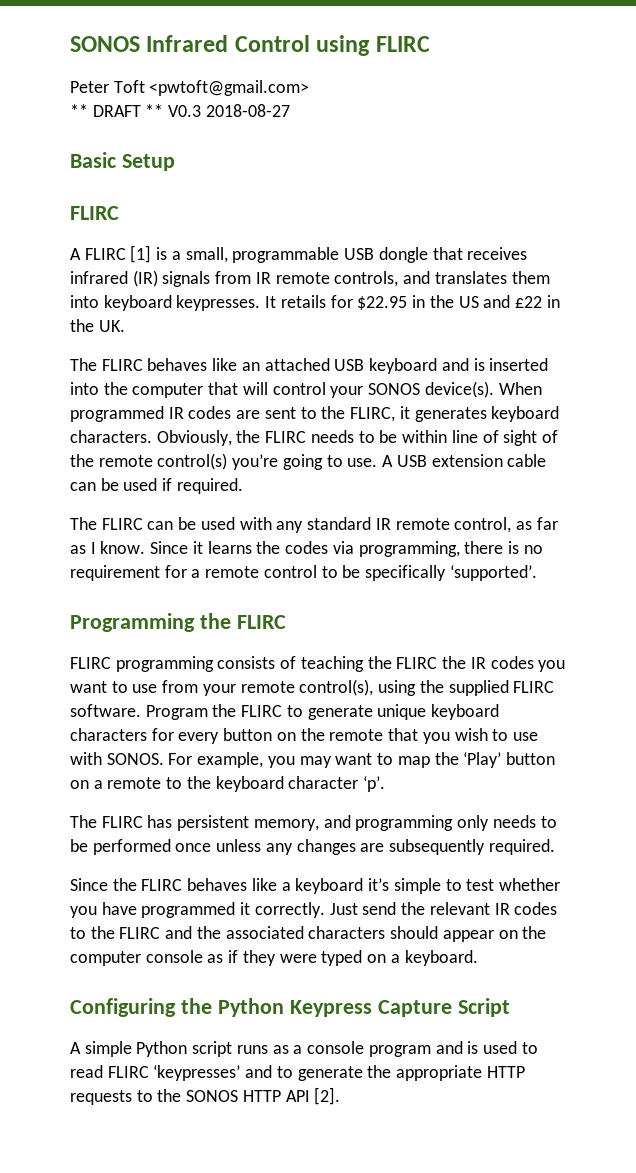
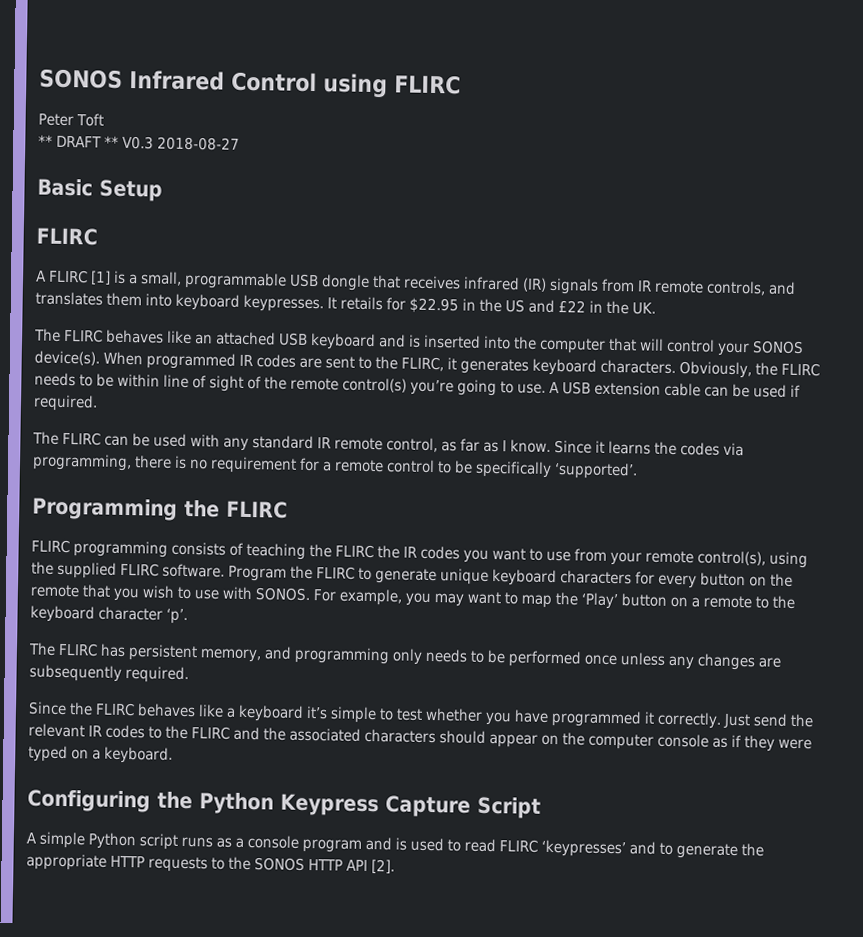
[149,80,310,96] <pwtoft@gmail.com> -> (104, 120) none

